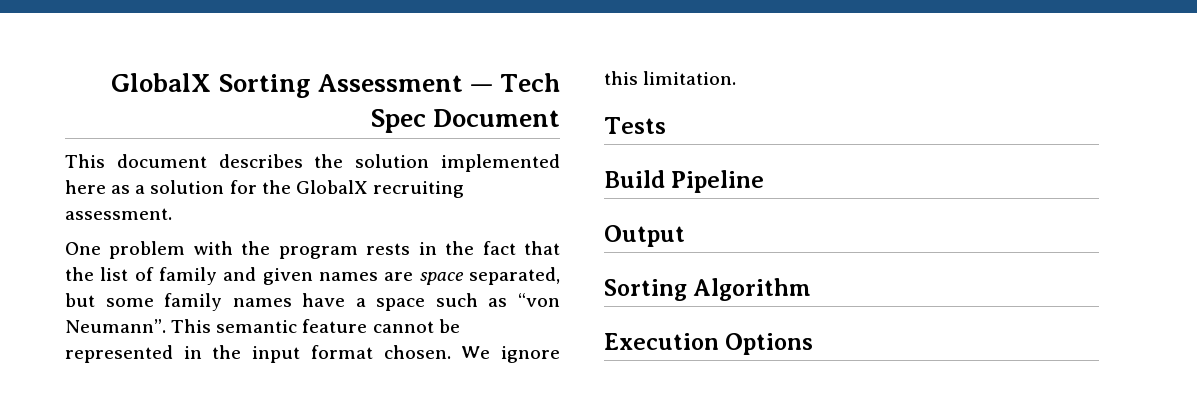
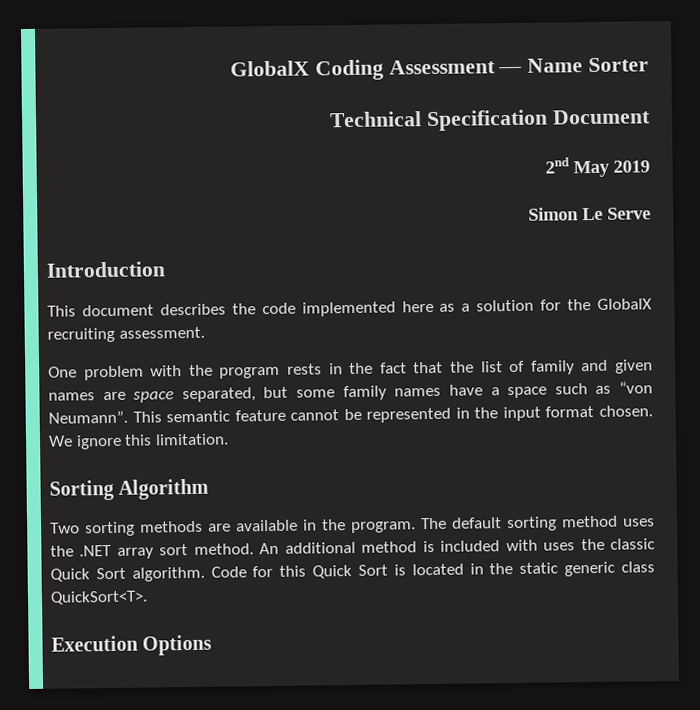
[111,73,311,98] GlobalX Sorting -> [229,59,384,81] GlobalX Coding
[500,73,561,92] [370,109,560,133] Tech Spec Document -> [527,57,649,73] [329,109,651,132] [545,157,650,178] [528,207,651,221] [46,261,166,278] Name Sorter // Technical Specification Document // 2nd May 2019 // Simon Le Serve // Introduction
[355,154,430,168] solution -> [261,302,296,315] code
[604,117,666,134] [604,170,765,193] [604,225,685,247] [604,278,812,301] Tests // Build Pipeline // Output // Sorting Algorithm -> [49,478,210,501] [50,515,655,537] [50,538,655,559] [50,561,655,582] [50,590,148,605] Sorting Algorithm // Two sorting methods are available in the program. The default sorting method uses the .NET array sort method. An additional method is included with uses the classic Quick Sort algorithm. Code for this Quick Sort is located in the static generic class QuickSort<T>.

